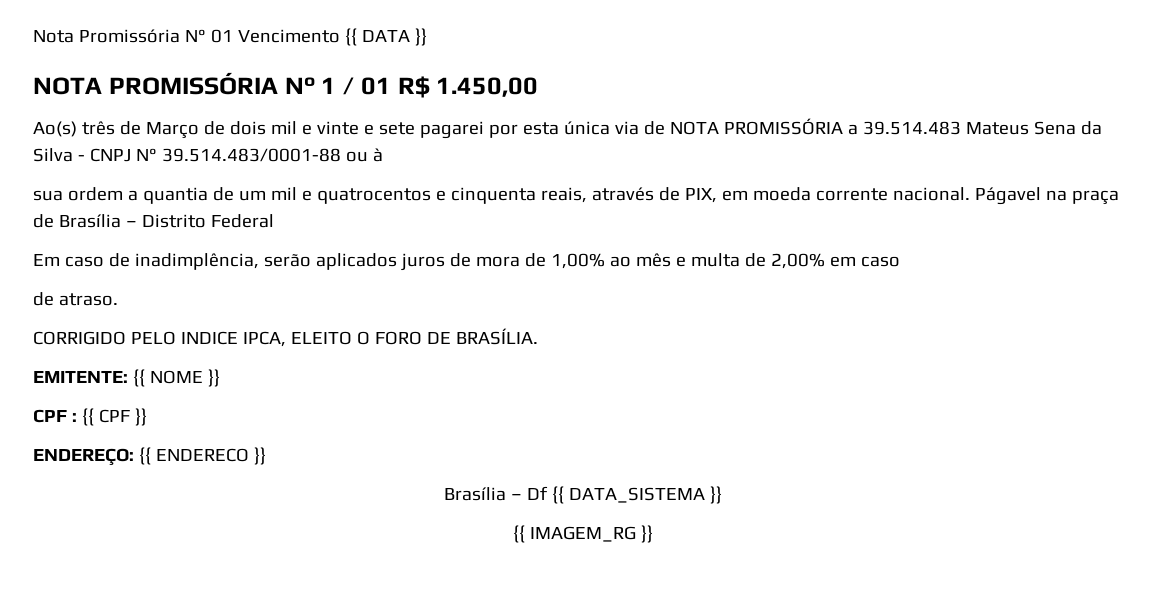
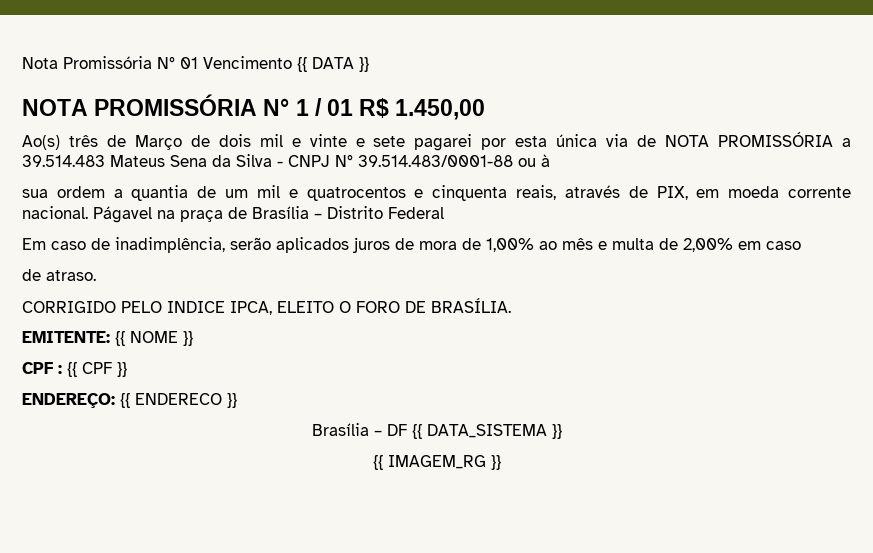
[527,486,549,500] Df -> [386,424,407,436] DF

